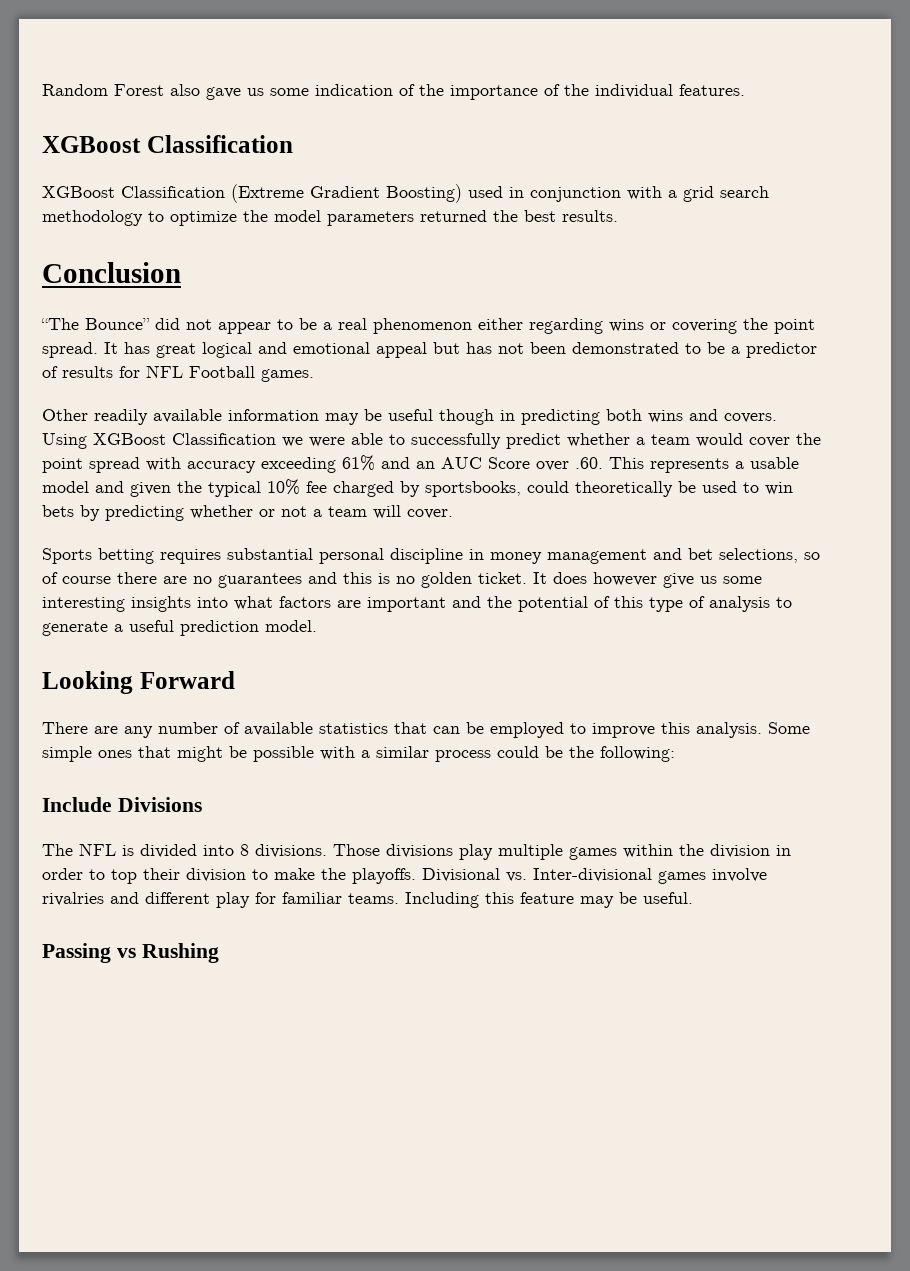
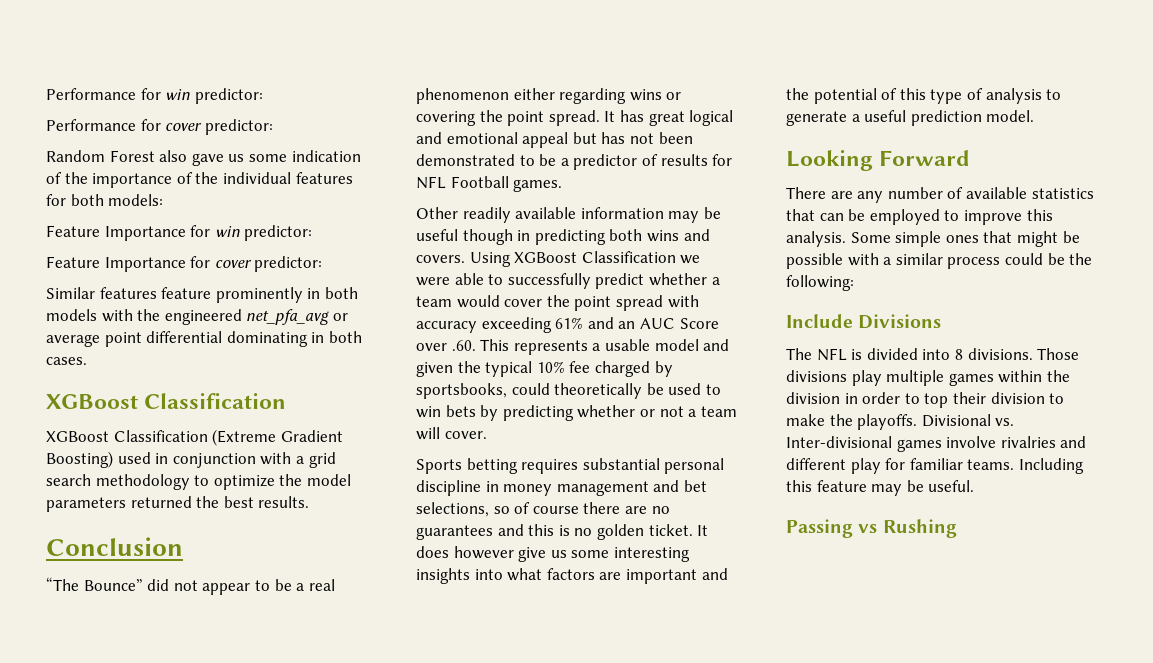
(42, 90) none -> [46,88,263,104] [46,119,273,135] Performance for win predictor: // Performance for cover predictor: //
[679,84,745,96] features. -> [295,172,353,184] [46,194,164,206] [46,225,313,241] [46,256,323,272] [46,287,358,303] [46,309,348,325] [46,331,362,347] [46,357,87,365] features for both models: // Feature Importance for win predictor: // Feature Importance for cover predictor: // Similar features feature prominently in both models with the engineered net_pfa_avg or average point differential dominating in both cases.

